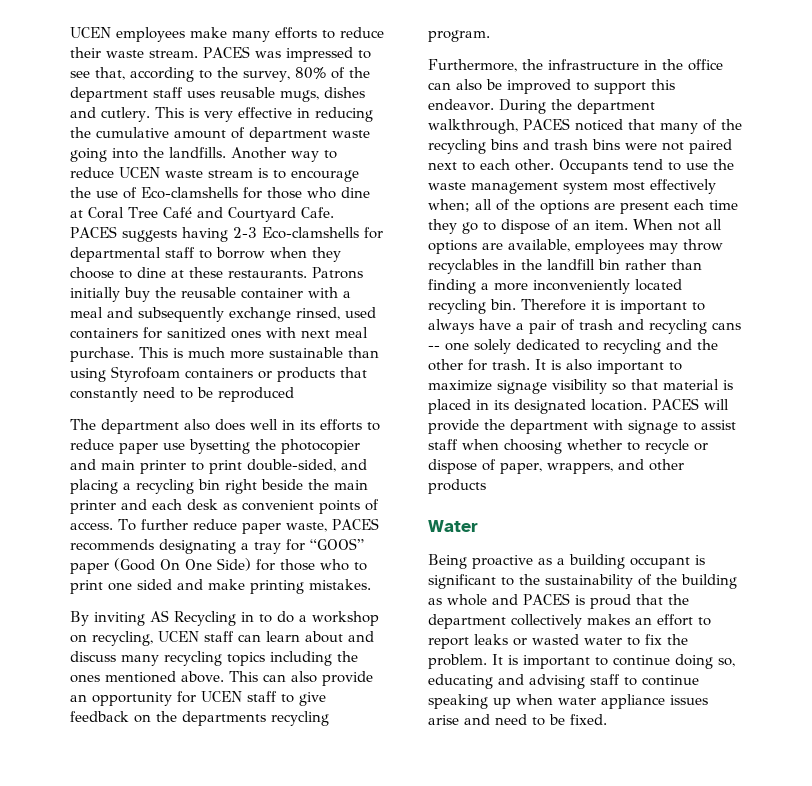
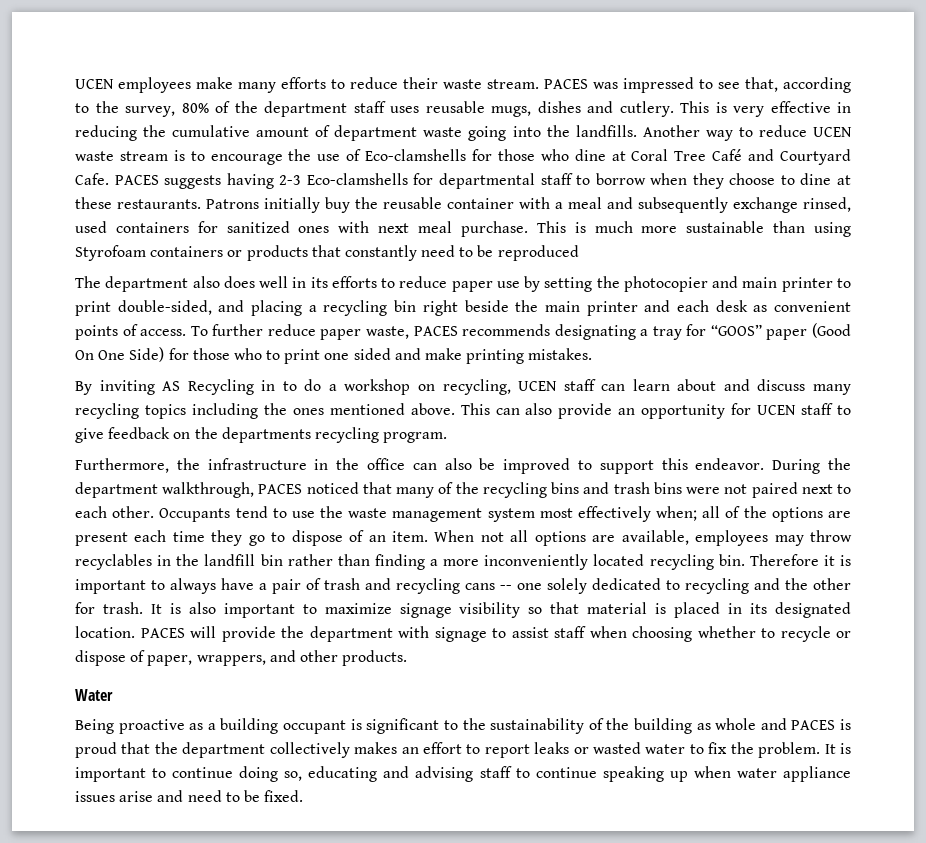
[189,439,250,454] bysetting -> [524,276,593,292] by setting
[428,479,486,494] products -> [342,650,408,666] products.

